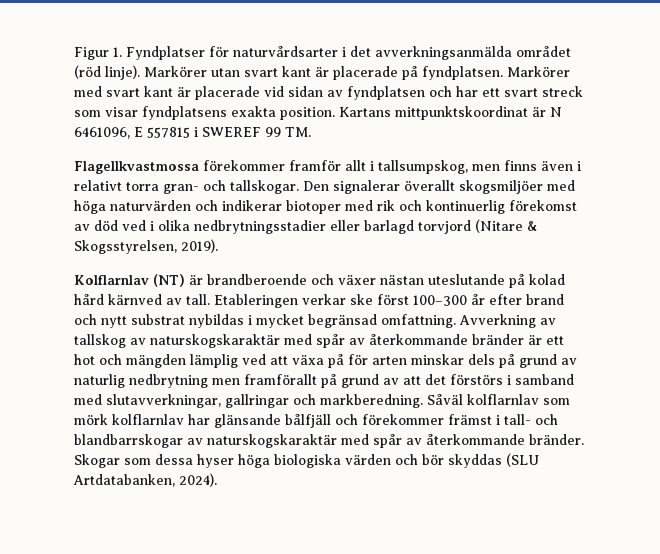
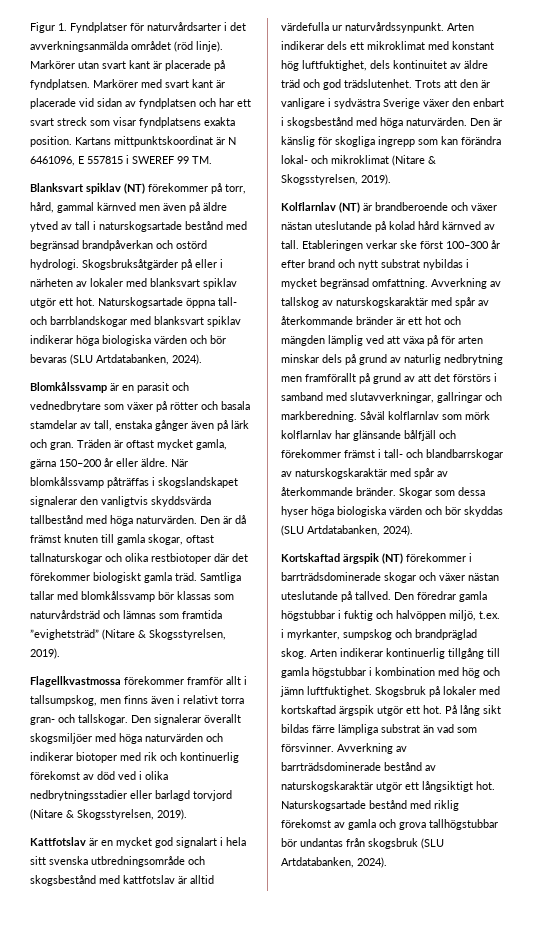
(311, 132) none -> [30,183,246,194] [30,202,227,213] [30,221,247,232] [30,240,207,251] [30,259,223,270] [30,278,237,289] [30,297,237,308] [30,316,241,327] [30,335,226,346] [30,354,202,365] [30,382,189,393] [30,401,250,412] [30,420,249,431] [30,439,227,450] [30,458,188,469] [30,477,238,488] [30,496,211,507] [30,515,246,526] [30,534,214,545] [30,553,248,564] [30,572,241,583] [30,591,234,602] [30,610,222,619] [30,629,226,640] [30,648,60,659] // Blanksvart spiklav (NT) förekommer på torr, hård, gammal kärnved men även på äldre ytved av tall i naturskogsartade bestånd med begränsad brandpåverkan och ostörd hydrologi. Skogsbruksåtgärder på eller i närheten av lokaler med blanksvart spiklav utgör ett hot. Naturskogsartade öppna tall- och barrblandskogar med blanksvart spiklav indikerar höga biologiska värden och bör bevaras (SLU Artdatabanken, 2024). // Blomkålssvamp är en parasit och vednedbrytare som växer på rötter och basala stamdelar av tall, enstaka gånger även på lärk och gran. Träden är oftast mycket gamla, gärna 150–200 år eller äldre. När blomkålssvamp påträffas i skogslandskapet signalerar den vanligtvis skyddsvärda tallbestånd med höga naturvärden. Den är då främst knuten till gamla skogar, oftast tallnaturskogar och olika restbiotoper där det förekommer biologiskt gamla träd. Samtliga tallar med blomkålssvamp bör klassas som naturvårdsträd och lämnas som framtida ”evighetsträd” (Nitare & Skogsstyrelsen, 2019).
(218, 246) none -> [30,837,246,848] [30,856,205,867] [30,875,214,886] [281,22,474,33] [281,41,494,50] [281,60,488,71] [281,79,490,90] [281,98,504,109] [281,117,502,128] [281,136,501,147] [281,155,436,166] [281,174,391,185] // Kattfotslav är en mycket god signalart i hela sitt svenska utbredningsområde och skogsbestånd med kattfotslav är alltid värdefulla ur naturvårdssynpunkt. Arten indikerar dels ett mikroklimat med konstant hög luftfuktighet, dels kontinuitet av äldre träd och god trädslutenhet. Trots att den är vanligare i sydvästra Sverige växer den enbart i skogsbestånd med höga naturvärden. Den är känslig för skogliga ingrepp som kan förändra lokal- och mikroklimat (Nitare & Skogsstyrelsen, 2019).
(217, 480) none -> [281,553,472,564] [281,572,499,583] [281,591,487,602] [281,610,500,621] [281,629,477,640] [281,648,500,659] [281,667,500,678] [280,686,500,697] [281,705,501,716] [281,724,477,735] [281,743,407,754] [281,762,436,771] [281,781,495,792] [281,800,459,811] [281,819,498,830] [281,838,444,849] [281,857,387,868] // Kortskaftad ärgspik (NT) förekommer i barrträdsdominerade skogar och växer nästan uteslutande på tallved. Den föredrar gamla högstubbar i fuktig och halvöppen miljö, t.ex. i myrkanter, sumpskog och brandpräglad skog. Arten indikerar kontinuerlig tillgång till gamla högstubbar i kombination med hög och jämn luftfuktighet. Skogsbruk på lokaler med kortskaftad ärgspik utgör ett hot. På lång sikt bildas färre lämpliga substrat än vad som försvinner. Avverkning av barrträdsdominerade bestånd av naturskogskaraktär utgör ett långsiktigt hot. Naturskogsartade bestånd med riklig förekomst av gamla och grova tallhögstubbar bör undantas från skogsbruk (SLU Artdatabanken, 2024).

